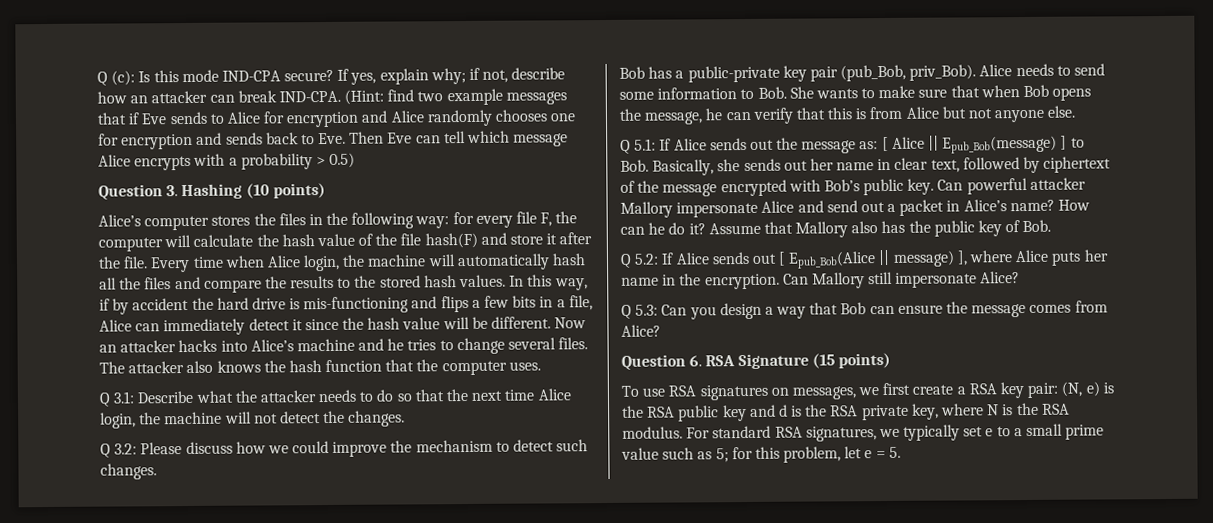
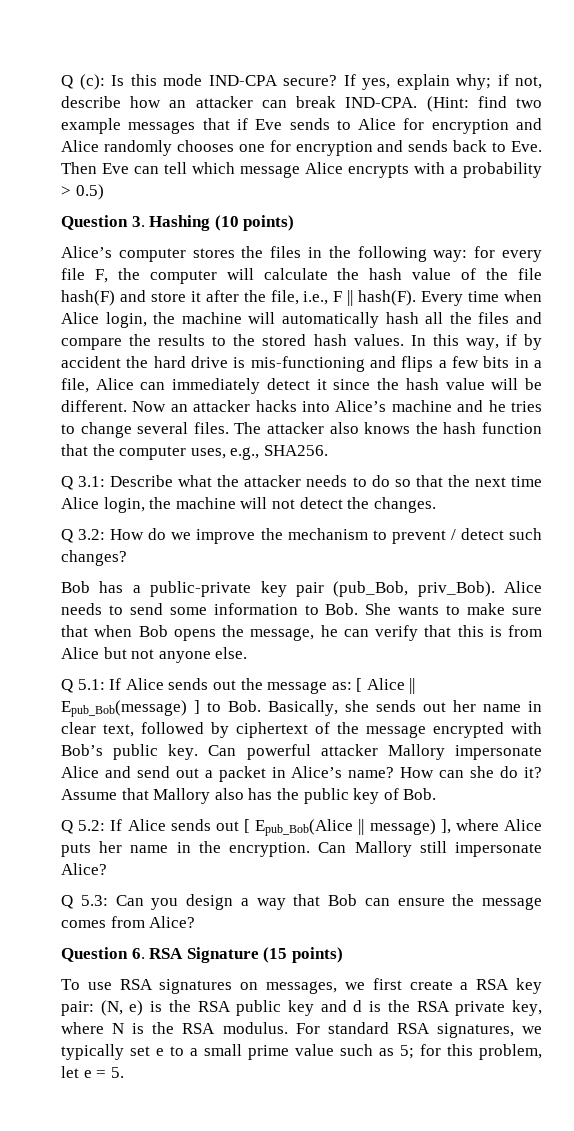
[123,256,149,269] file. -> [270,290,417,306] file, i.e., F || hash(F).
[508,361,541,371] uses. -> [190,445,328,460] uses, e.g., SHA256.
[140,440,330,455] Please discuss how we could -> [110,528,192,540] How do we
(510, 446) none -> [391,529,456,544] prevent /
[100,463,157,480] changes. -> [61,550,127,566] changes?
[648,222,666,235] he -> [470,766,495,778] she

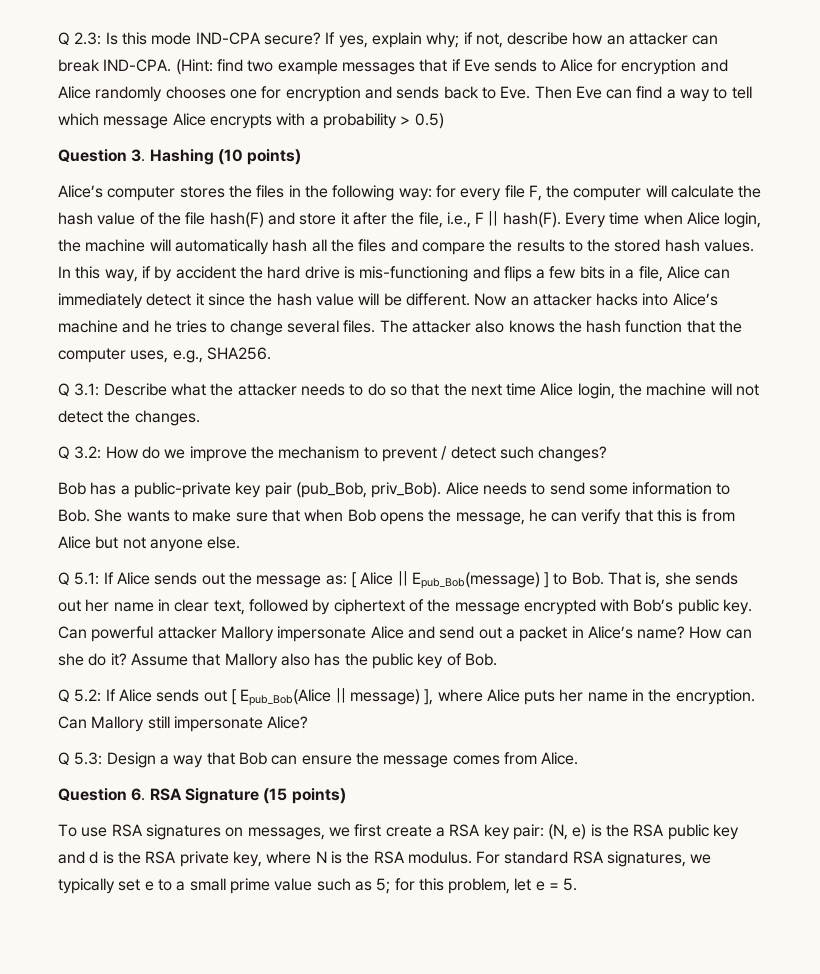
[61,74,105,90] Q (c): -> [58,32,102,46] Q 2.3:
(159, 170) none -> [636,86,728,102] find a way to
[268,700,338,716] Basically, -> [608,572,661,588] That is,
[115,894,233,910] Can you design -> [106,752,156,768] Design
[149,916,196,928] Alice? -> [541,752,579,765] Alice.

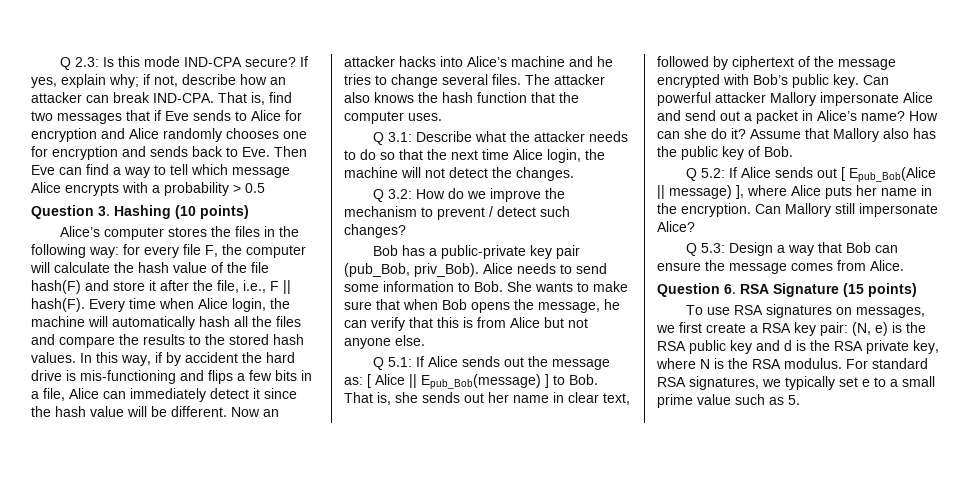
[175,59,213,75] (Hint: -> [218,92,265,105] That is,
[277,59,338,75] example -> (53, 116) none
[414,113,444,129] 0.5) -> [245,183,265,193] 0.5
[130,347,271,363] uses, e.g., SHA256. -> [408,113,442,121] uses.
[376,878,560,894] 5; for this problem, let e = -> (784, 401) none

